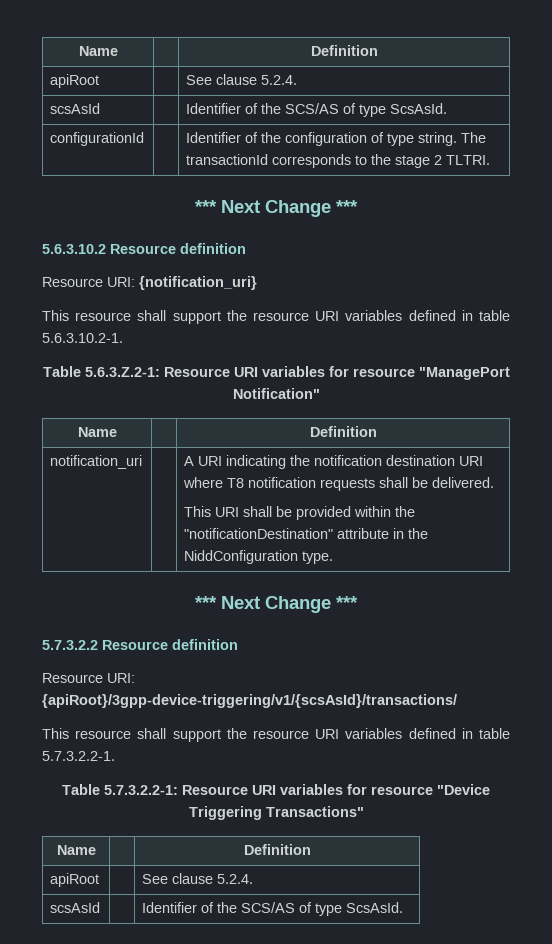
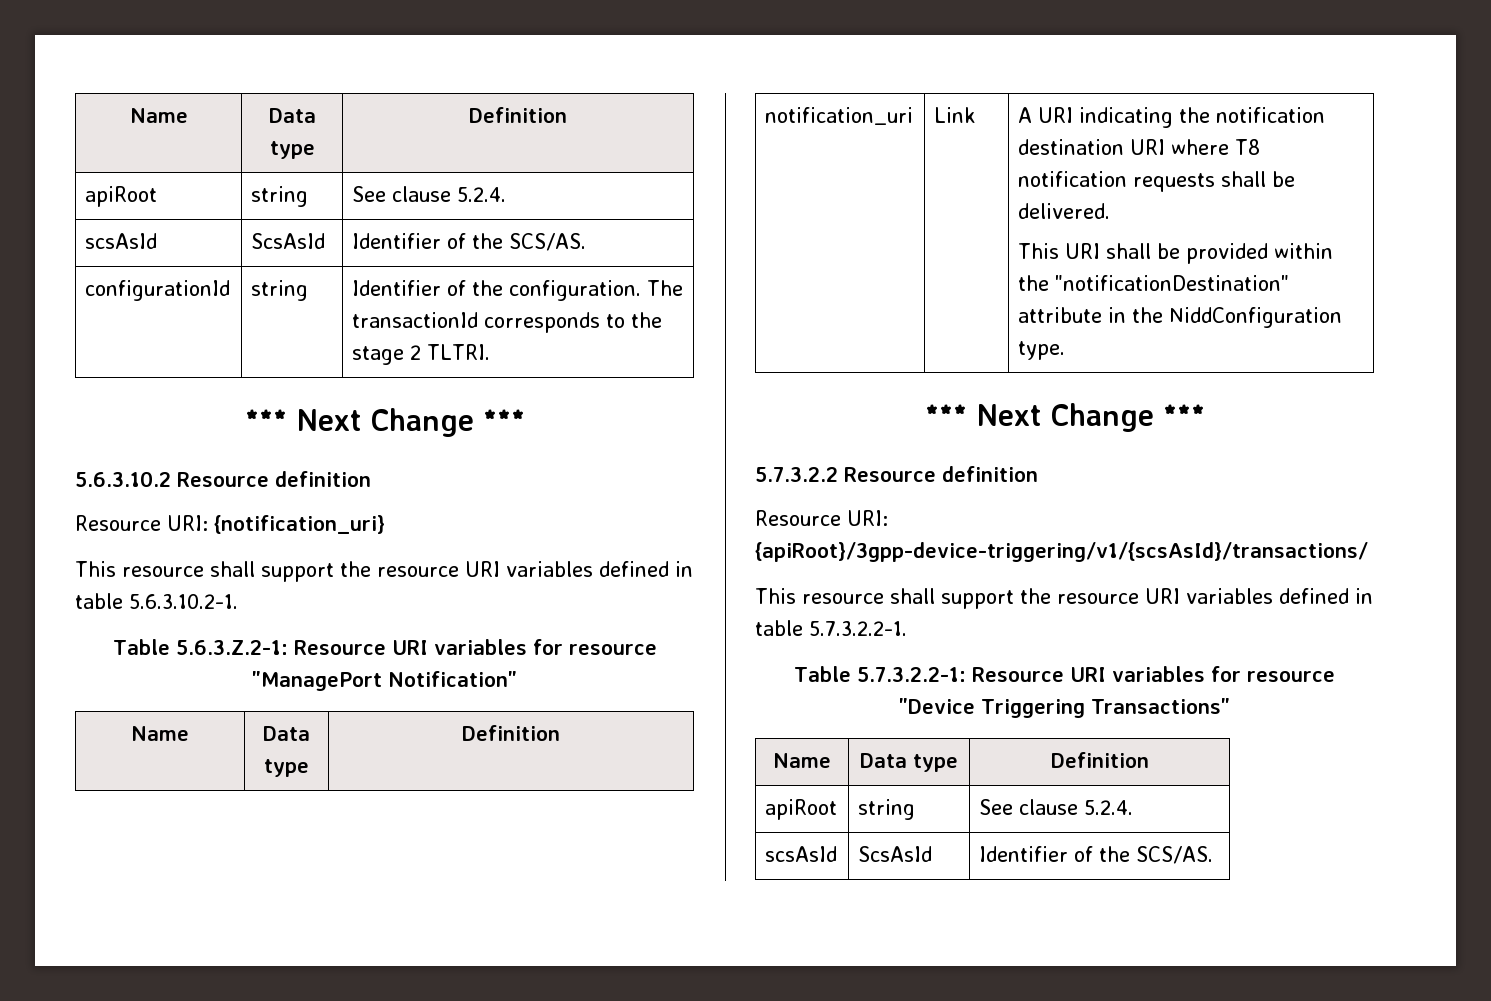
[78,46,118,56] [310,45,378,56] [50,74,100,88] [186,74,298,85] [50,103,101,114] [186,103,448,117] Name | | Definition // apiRoot | | See clause 5.2.4. // scsAsId | | Identifier of the SCS/AS of type ScsAsId. -> [129,108,188,123] [268,108,316,123] [269,141,315,159] [469,107,567,123] [85,186,158,207] [251,186,309,207] [352,186,507,202] [85,233,158,249] [251,233,326,249] [352,233,587,251] Name | Data type | Definition // apiRoot | string | See clause 5.2.4. // scsAsId | ScsAsId | Identifier of the SCS/AS.
[186,132,458,146] | Identifier of the configuration of type string. -> [251,280,309,301] [352,280,642,301] string | Identifier of the configuration.
(117, 432) none -> [263,726,310,741] [264,759,309,777] Data type
(143, 462) none -> [934,107,977,123] Link
[243,844,311,855] [50,873,100,887] [142,873,254,884] [50,902,101,913] [142,902,404,916] | Definition // apiRoot | | See clause 5.2.4. // scsAsId | | Identifier of the SCS/AS of type ScsAsId. -> [860,753,958,772] [1050,752,1149,768] [765,799,838,820] [858,799,916,820] [979,799,1134,815] [765,846,838,862] [858,846,933,862] [979,846,1214,864] Data type | Definition // apiRoot | string | See clause 5.2.4. // scsAsId | ScsAsId | Identifier of the SCS/AS.

